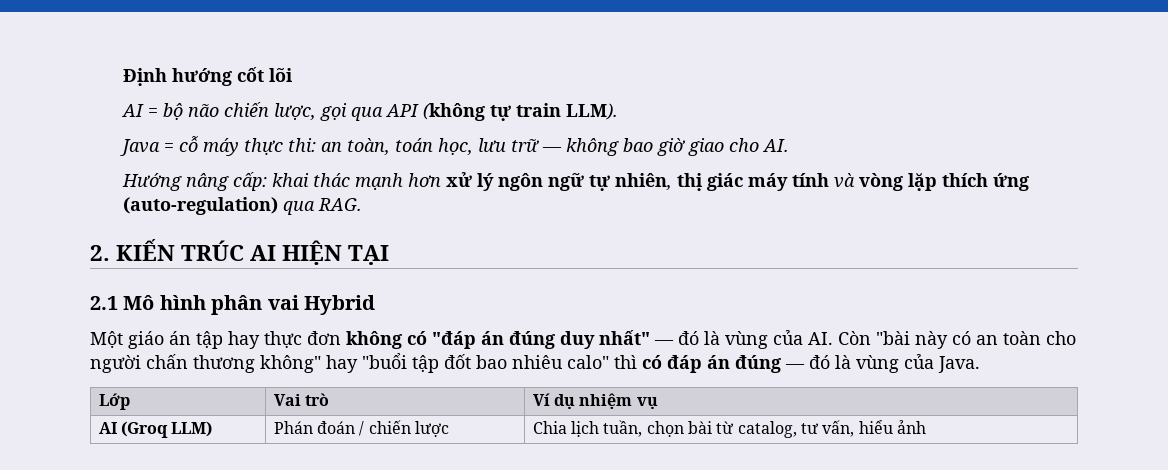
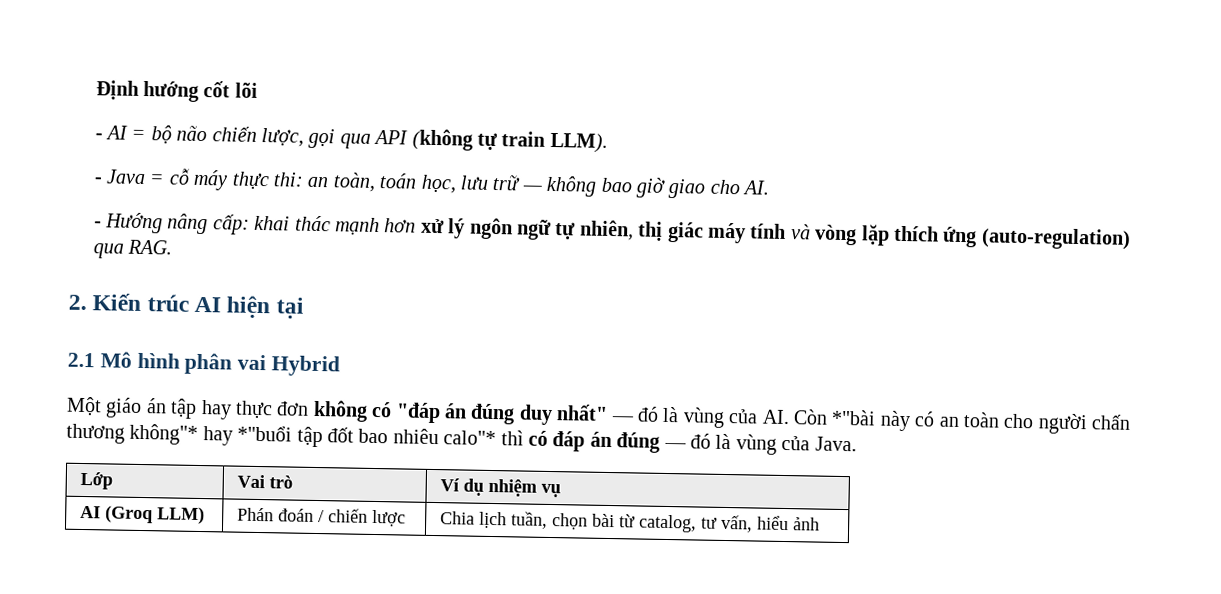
(293, 75) none -> [94,133,103,140] -
(618, 111) none -> [93,177,102,184] -
(789, 145) none -> [93,221,102,228] -
[116,239,390,265] KIẾN TRÚC AI HIỆN TẠI -> [92,293,304,319] Kiến trúc AI hiện tại
[876,331,910,345] "bài -> [831,409,877,426] *"bài
[260,353,407,373] không" hay "buổi -> [129,423,293,446] không"* hay *"buổi
[567,355,609,369] calo" -> [443,430,497,446] calo"*

